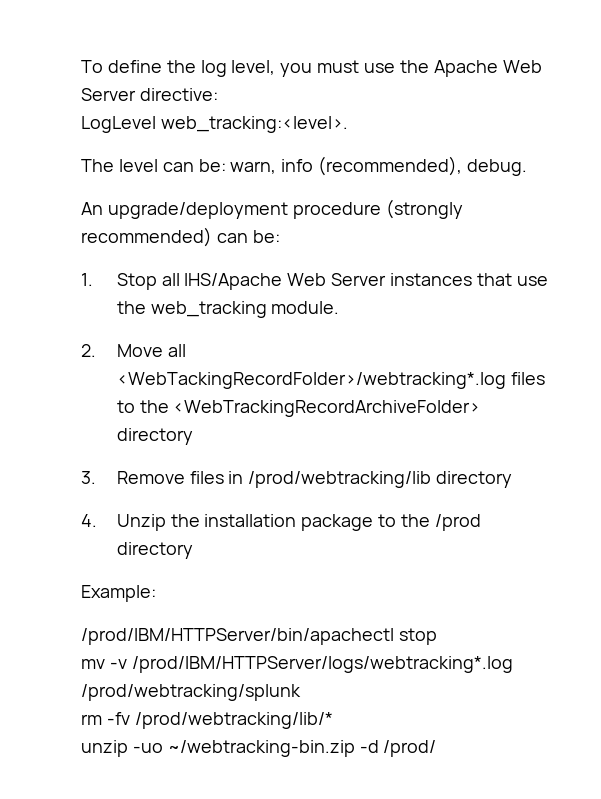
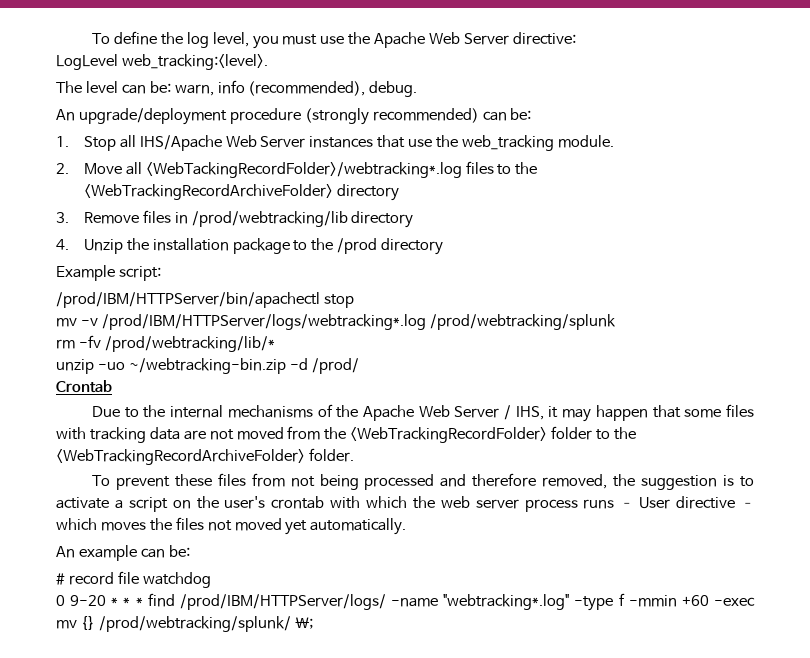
[81,585,156,602] Example: -> [56,265,161,281] Example script:
(437, 748) none -> [56,380,112,393] [91,404,754,422] [56,426,637,443] [56,448,354,465] [91,473,754,490] [56,496,754,512] [56,517,407,535] [56,545,190,561] [56,571,211,588] [56,593,756,611] [56,616,313,632] // Crontab // Due to the internal mechanisms of the Apache Web Server / IHS, it may happen that some files with tracking data are not moved from the <WebTrackingRecordFolder> folder to the <WebTrackingRecordArchiveFolder> folder. // To prevent these files from not being processed and therefore removed, the suggestion is to activate a script on the user's crontab with which the web server process runs – User directive – which moves the files not moved yet automatically. // An example can be: // # record file watchdog // 0 9-20 * * * find /prod/IBM/HTTPServer/logs/ -name "webtracking*.log" -type f -mmin +60 -exec mv {} /prod/webtracking/splunk/ \;

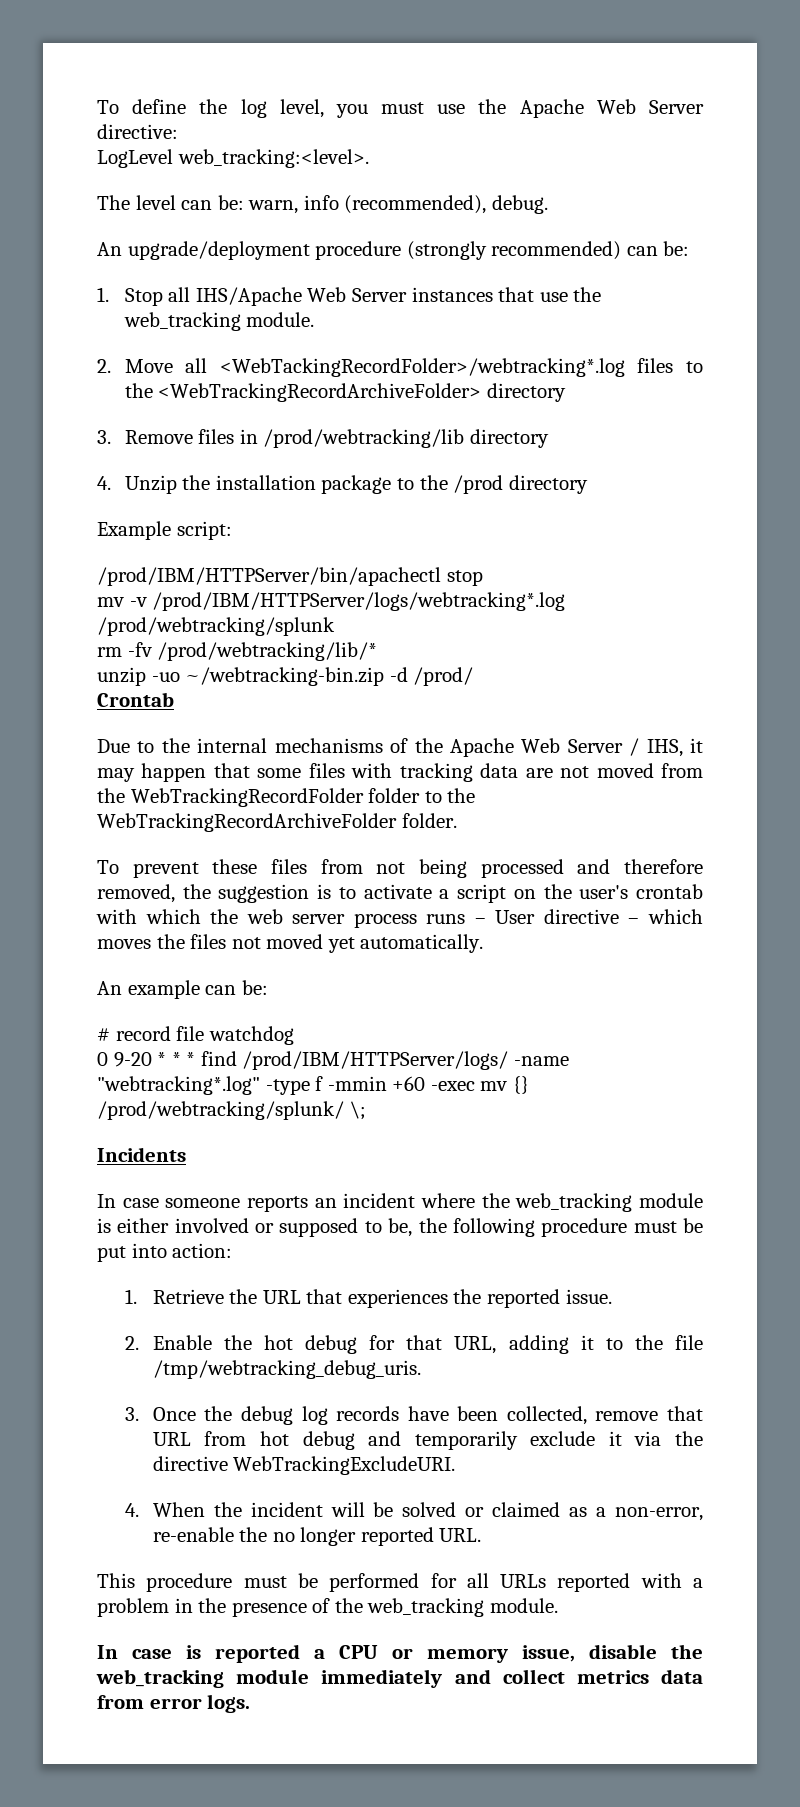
[350,427,548,443] <WebTrackingRecordFolder> -> [130,788,364,807] WebTrackingRecordFolder
[56,449,305,465] <WebTrackingRecordArchiveFolder> -> [97,813,397,832] WebTrackingRecordArchiveFolder
(313, 623) none -> [97,1147,186,1162] [97,1193,704,1212] [97,1218,704,1237] [97,1243,233,1262] [124,1289,612,1308] [124,1335,704,1354] [152,1360,421,1379] [124,1406,704,1425] [152,1431,704,1450] [152,1456,456,1475] [124,1502,703,1521] [152,1527,482,1546] [97,1573,703,1592] [97,1598,558,1617] [97,1644,703,1663] [96,1669,703,1688] [97,1694,251,1713] // Incidents // In case someone reports an incident where the web_tracking module is either involved or supposed to be, the following procedure must be put into action: // 1. Retrieve the URL that experiences the reported issue. // 2. Enable the hot debug for that URL, adding it to the file /tmp/webtracking_debug_uris. // 3. Once the debug log records have been collected, remove that URL from hot debug and temporarily exclude it via the directive WebTrackingExcludeURI. // 4. When the incident will be solved or claimed as a non-error, re-enable the no longer reported URL. // This procedure must be performed for all URLs reported with a problem in the presence of the web_tracking module. // In case is reported a CPU or memory issue, disable the web_tracking module immediately and collect metrics data from error logs.

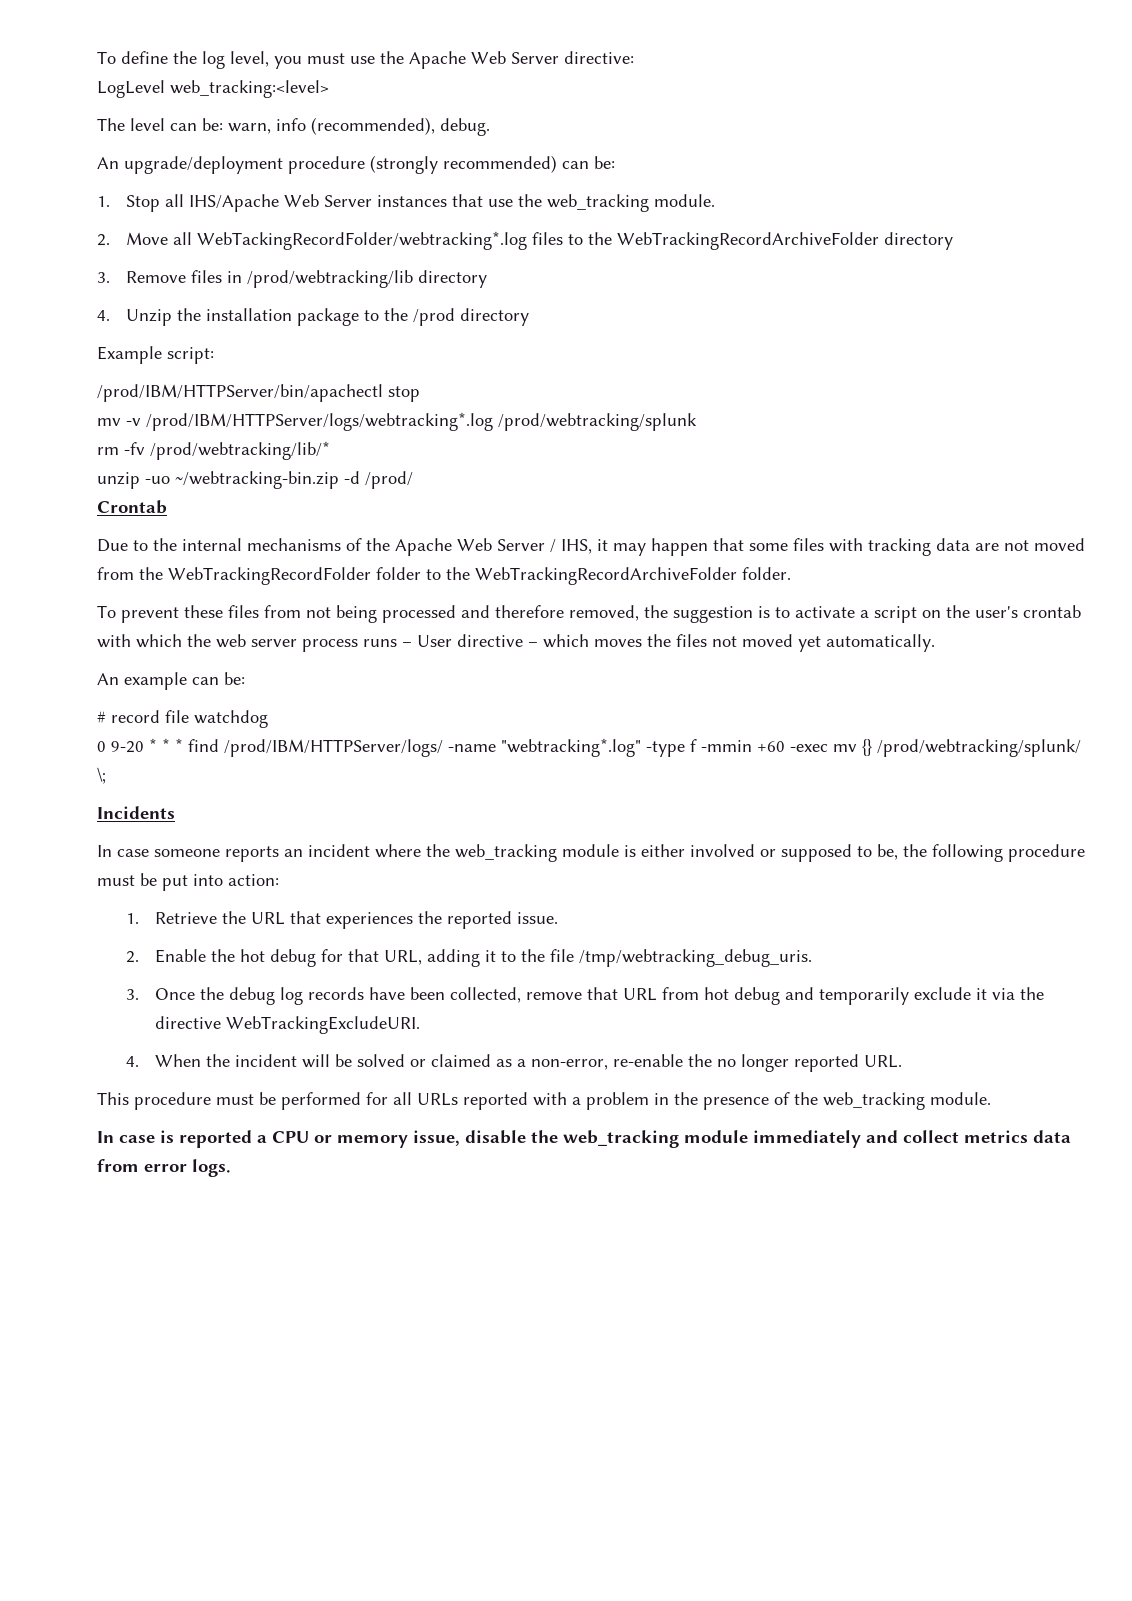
[177,149,369,168] web_tracking:<level>. -> [170,80,329,98] web_tracking:<level>
[219,358,625,377] <WebTackingRecordFolder>/webtracking*.log -> [196,231,527,250] WebTackingRecordFolder/webtracking*.log
[158,383,482,402] <WebTrackingRecordArchiveFolder> -> [616,232,879,250] WebTrackingRecordArchiveFolder

